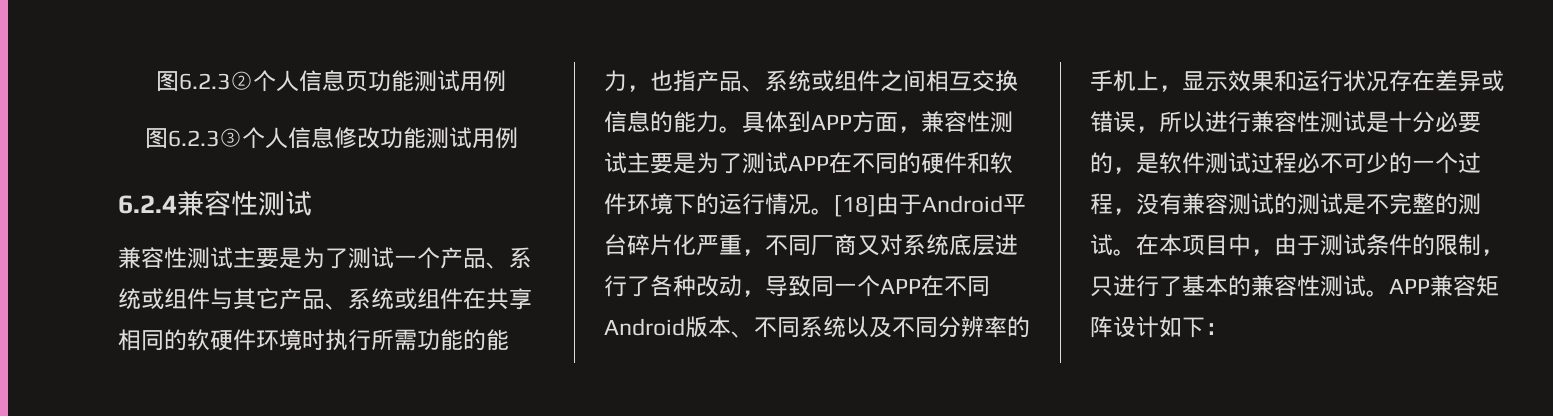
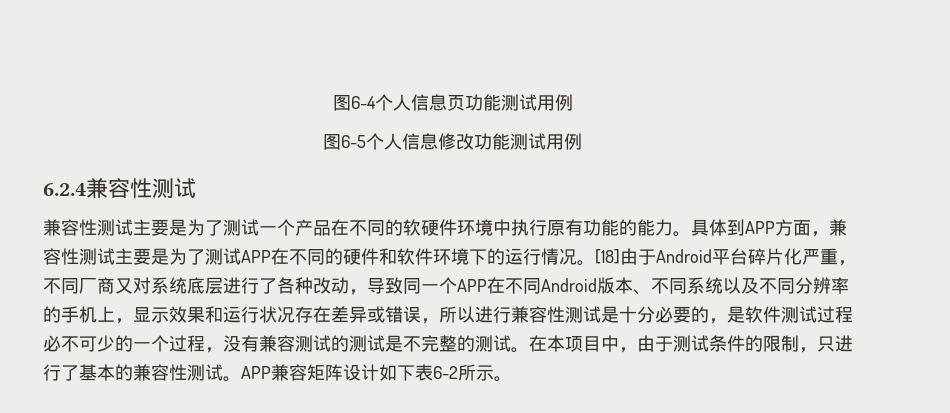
[156,71,253,92] 图6.2.3② -> [332,95,376,111] 图6-4
[167,128,242,147] 6.2.3③ -> [341,135,366,148] 6-5
[486,247,532,269] [118,288,532,310] [118,329,509,351] [604,70,1018,92] [604,111,650,133] 、系统或组件与其它产品、系统或组件在共享相同的软硬件环境时执行所需功能的能力，也指产品、系统或组件之间相互交换信息 -> [331,219,619,236] 在不同的软硬件环境中执行原有功能
[1205,323,1228,335] ： -> [415,364,512,382] 表6-2所示。

